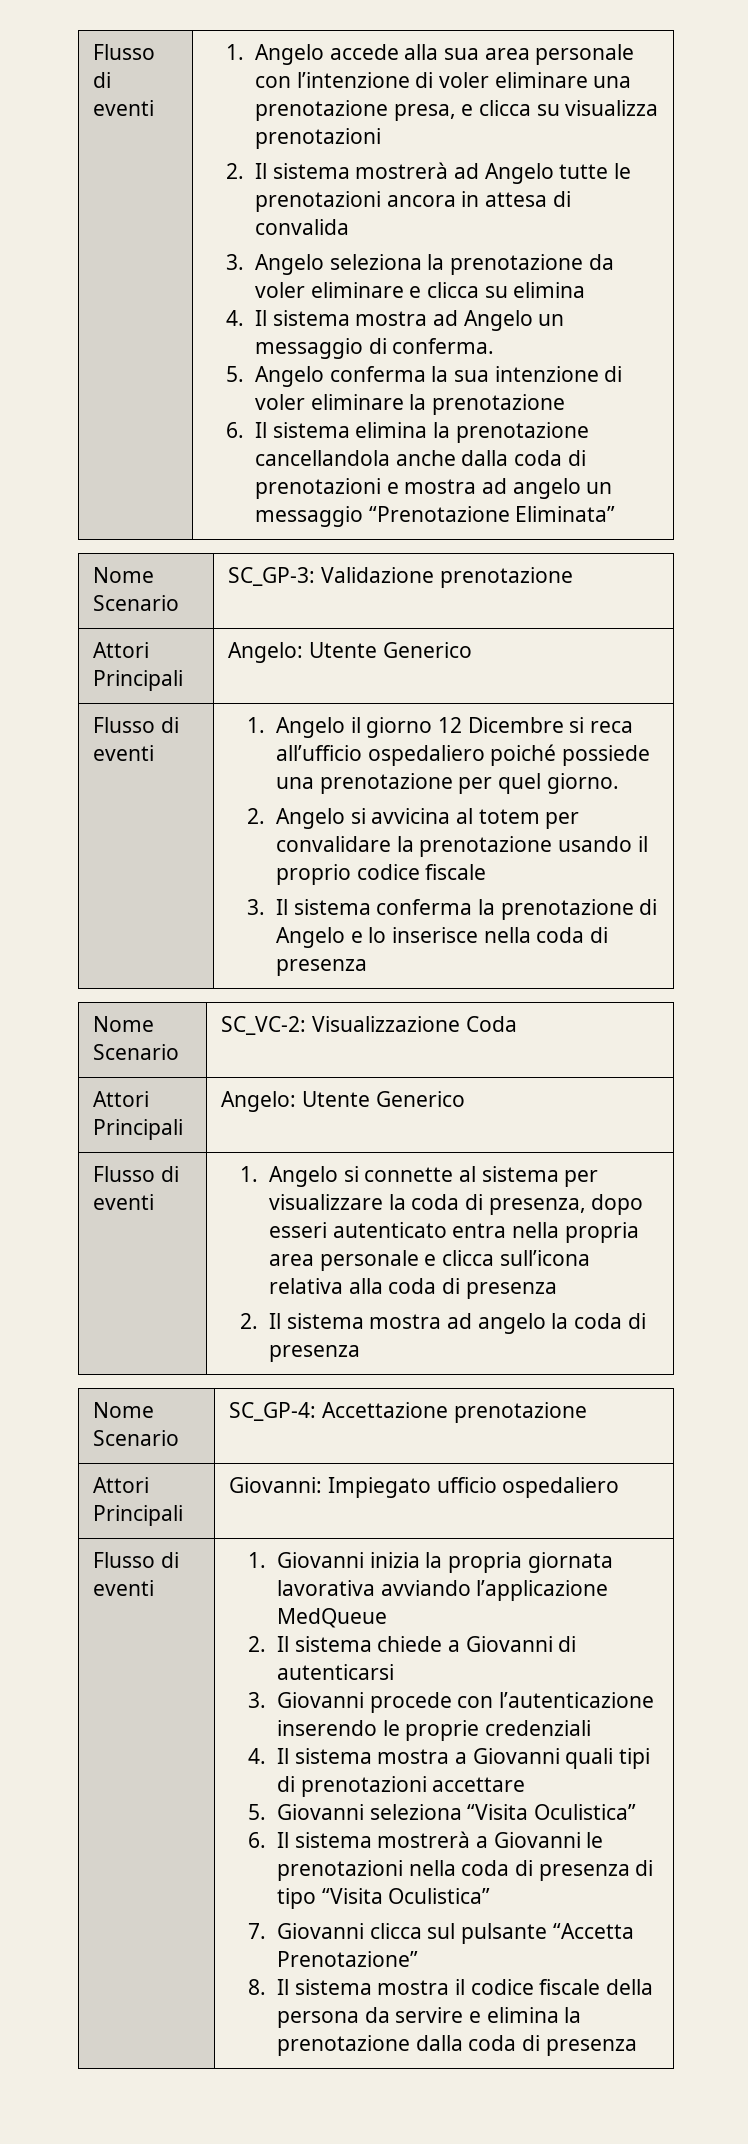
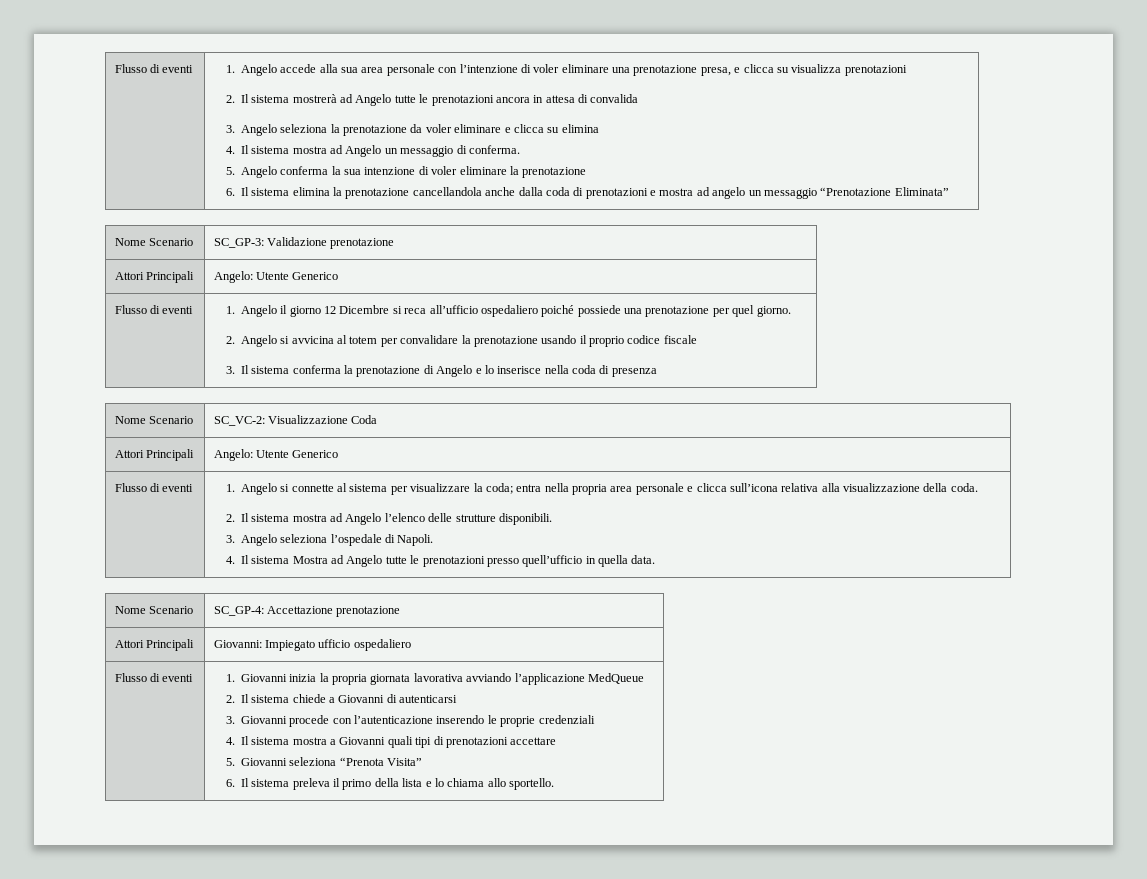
[411,1194,644,1215] [268,1222,447,1238] coda di presenza, dopo esseri autenticato -> [485,483,513,494] coda;
[388,1278,557,1299] coda di presenza -> [843,483,978,492] visualizzazione della coda.
[477,1313,646,1334] [268,1345,360,1362] angelo la coda di presenza -> [345,513,552,525] [225,534,434,546] [225,555,656,567] Angelo l’elenco delle strutture disponibili. // 3. Angelo seleziona l’ospedale di Napoli. // 4. Il sistema Mostra ad Angelo tutte le prenotazioni presso quell’ufficio in quella data.
[467,1804,636,1820] [248,1831,604,1848] [276,1860,654,1881] [276,1888,491,1909] [248,1923,634,1944] [276,1951,418,1967] [248,1979,653,1995] [276,2007,582,2028] [276,2035,637,2056] “Visita Oculistica” // 6. Il sistema mostrerà a Giovanni le prenotazioni nella coda di presenza di tipo “Visita Oculistica” // 7. Giovanni clicca sul pulsante “Accetta Prenotazione” // 8. Il sistema mostra il codice fiscale della persona da servire e elimina la prenotazione dalla coda di presenza -> [339,757,423,766] [225,778,555,790] “Prenota Visita” // 6. Il sistema preleva il primo della lista e lo chiama allo sportello.

